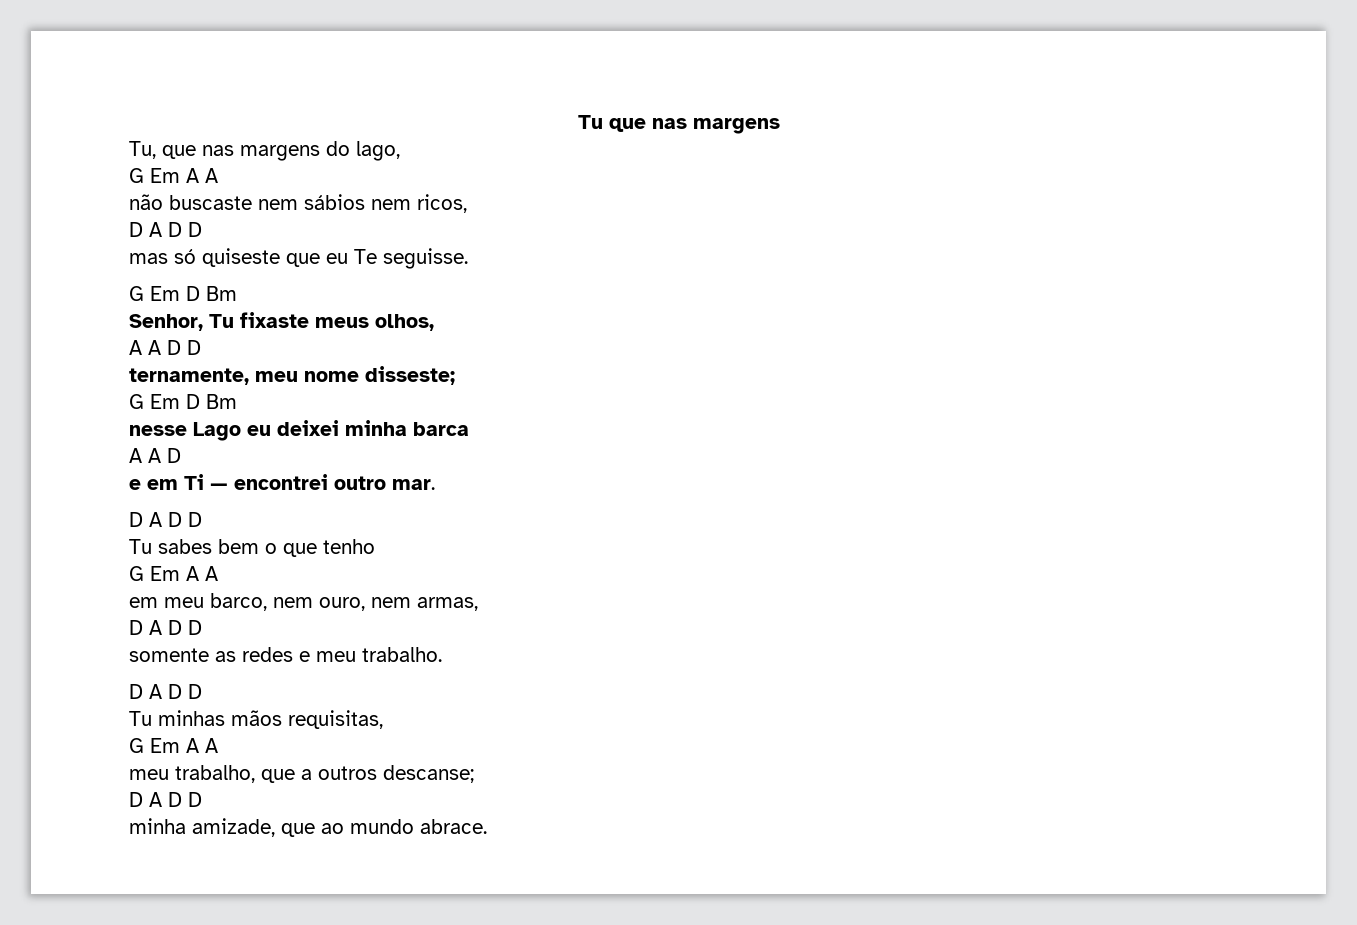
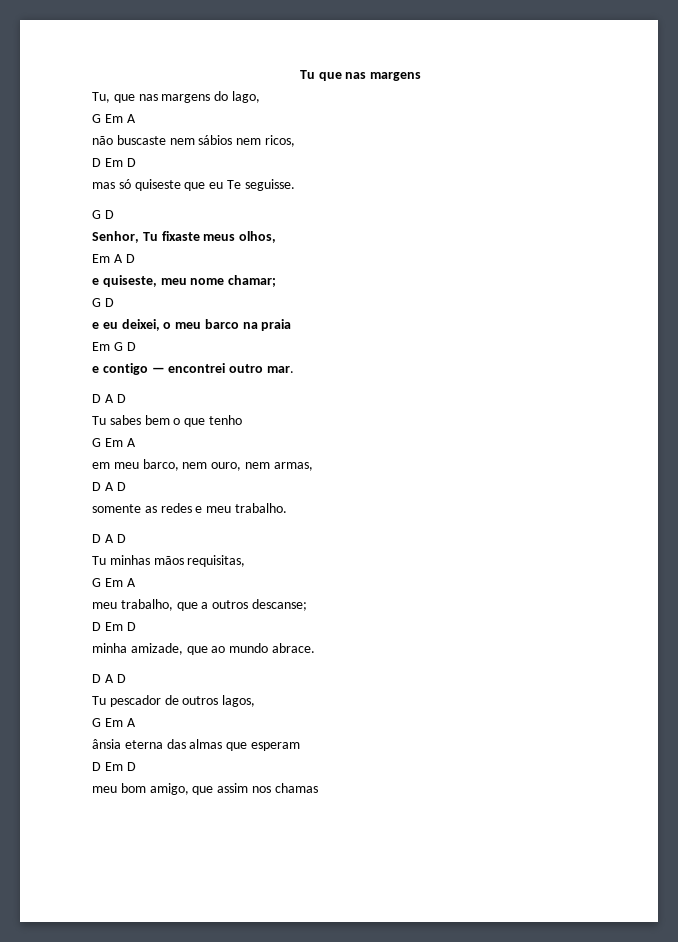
[205,168,218,183] A -> (136, 118) none
[149,222,182,237] A D -> [104,158,123,167] Em
[150,286,237,301] Em D Bm -> [104,210,114,219] D
[129,340,201,355] [129,366,455,385] [129,394,237,409] [129,420,469,441] [129,448,181,463] [129,474,204,490] A A D D // ternamente, meu nome disseste; // G Em D Bm // nesse Lago eu deixei minha barca // A A D // e em Ti -> [92,254,135,263] [92,275,277,287] [92,298,114,307] [92,319,292,331] [92,342,136,351] [92,363,148,375] Em A D // e quiseste, meu nome chamar; // G D // e eu deixei, o meu barco na praia // Em G D // e contigo
[188,512,202,527] D -> (126, 398) none
[205,566,218,581] A -> (136, 442) none
[188,620,202,635] D -> (126, 486) none
[188,684,202,699] D -> (126, 538) none
[205,738,218,753] A -> (136, 582) none
[149,792,182,807] A D -> [104,622,123,631] Em
(487, 826) none -> [92,674,126,683] [92,695,256,707] [92,718,136,727] [92,739,300,751] [92,762,136,771] [92,783,318,795] // D A D // Tu pescador de outros lagos, // G Em A // ânsia eterna das almas que esperam // D Em D // meu bom amigo, que assim nos chamas

